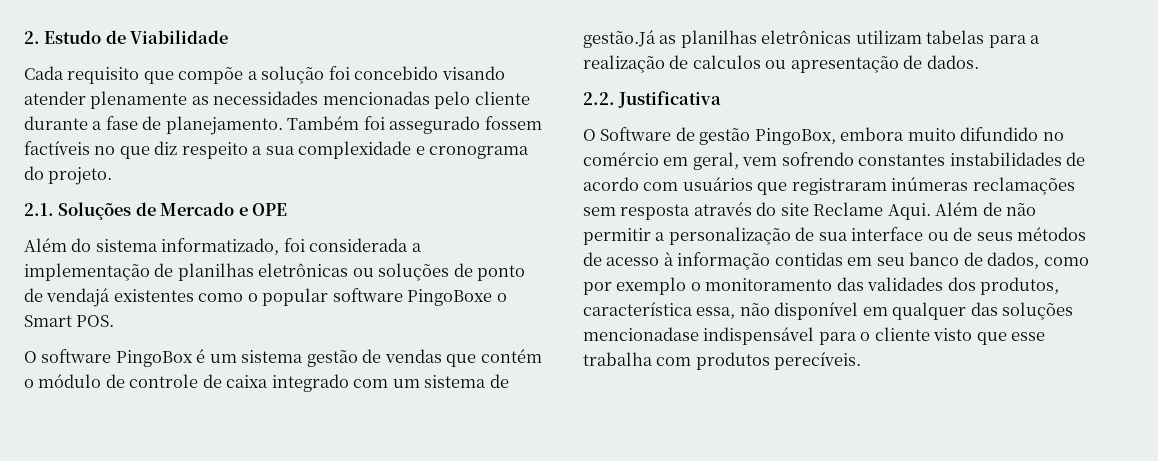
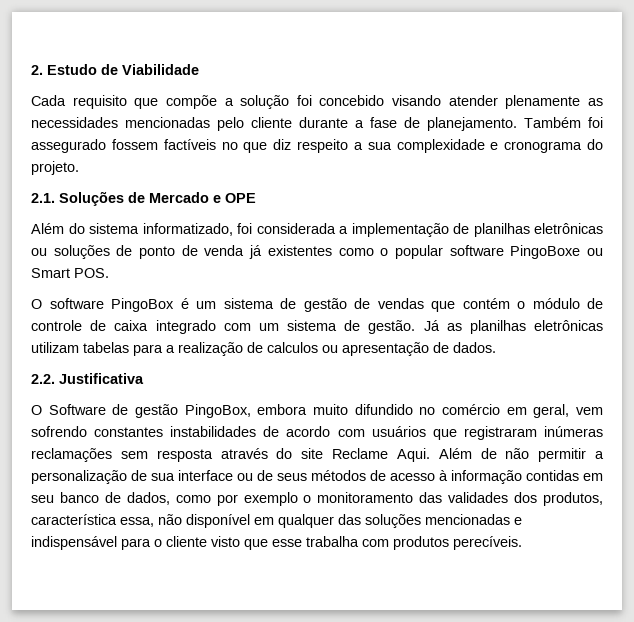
[46,288,111,307] vendajá -> [204,245,263,259] venda já
[496,293,507,302] o -> [586,248,603,256] ou
(304, 356) none -> [280,298,296,309] de
[583,30,656,48] gestão.Já -> [368,320,440,334] gestão. Já
[583,327,699,341] mencionadase -> [425,514,522,525] mencionadas e

